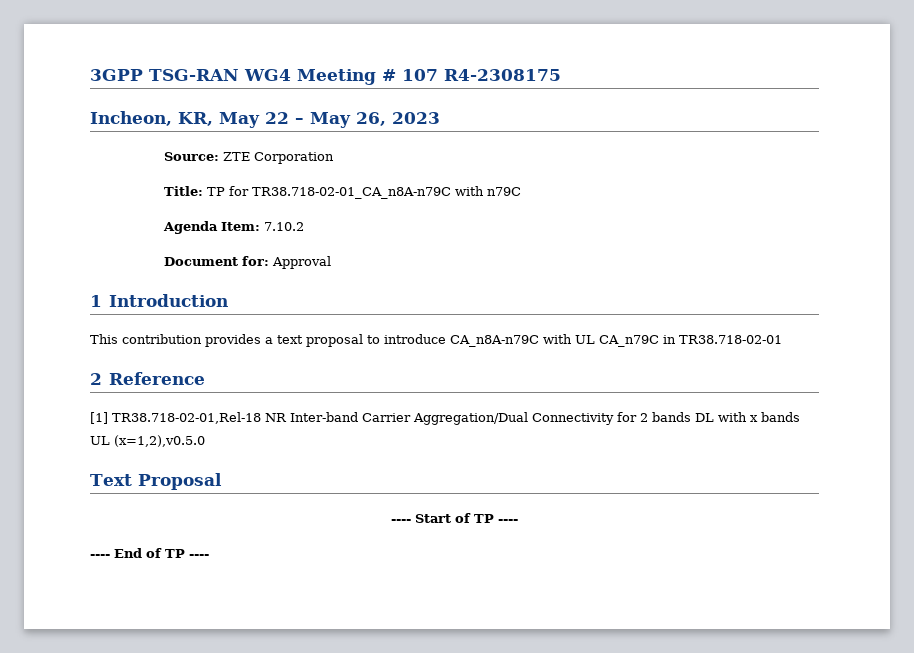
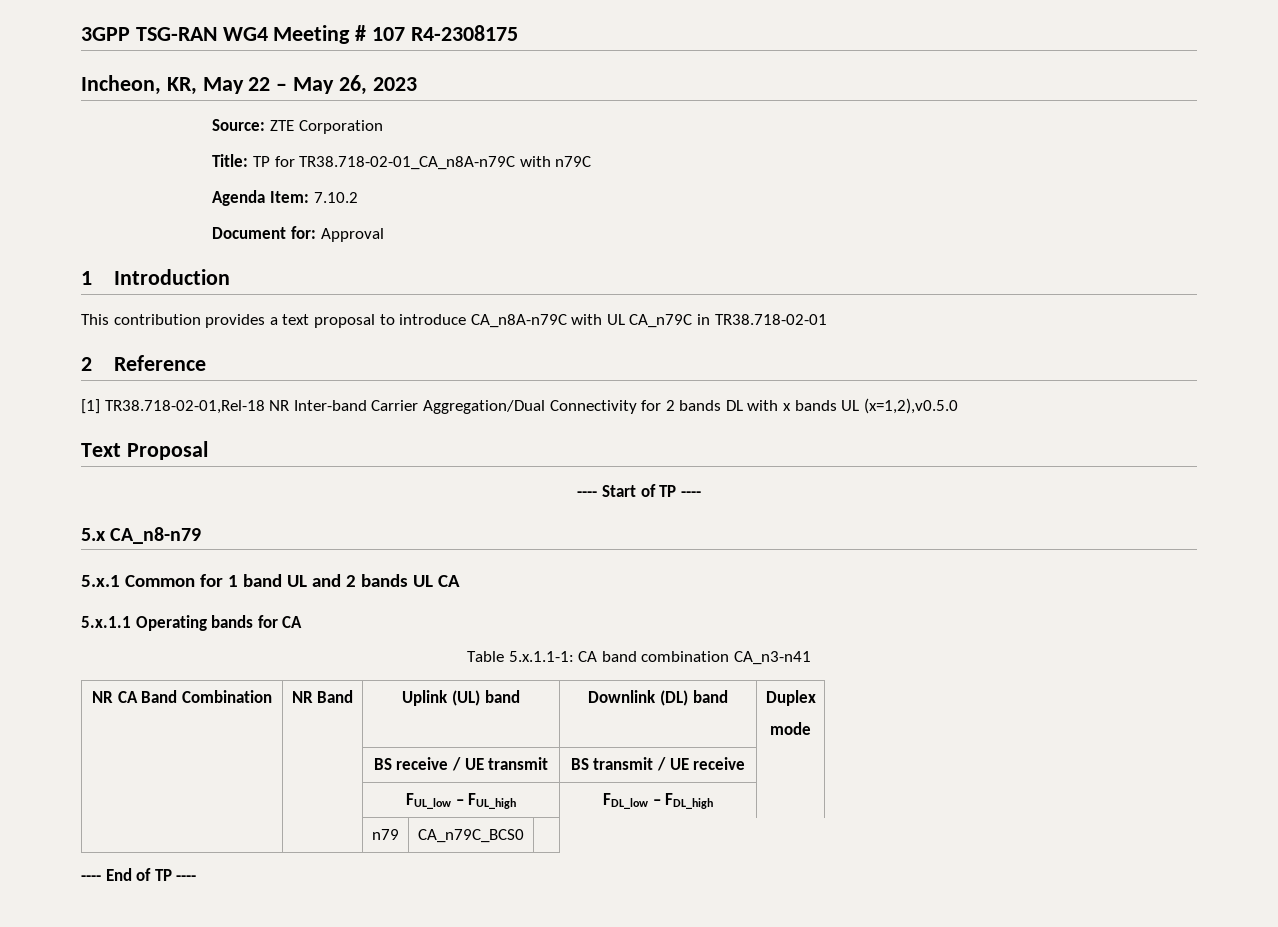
(518, 521) none -> [81,527,202,544] [81,574,460,587] [81,615,303,631] [467,651,811,665] [92,690,272,703] [291,690,354,703] [402,690,520,706] [588,690,728,706] [765,690,816,706] [770,722,811,735] [373,757,549,771] [570,757,746,771] [405,793,517,809] [602,793,714,809] [372,829,399,840] [418,829,524,843] // 5.x CA_n8-n79 // 5.x.1 Common for 1 band UL and 2 bands UL CA // 5.x.1.1 Operating bands for CA // Table 5.x.1.1-1: CA band combination CA_n3-n41 // NR CA Band Combination | NR Band | Uplink (UL) band | Downlink (DL) band | Duplex // mode // | | BS receive / UE transmit | BS transmit / UE receive | // | | FUL_low – FUL_high | FDL_low – FDL_high | // | | n79 | CA_n79C_BCS0 |

